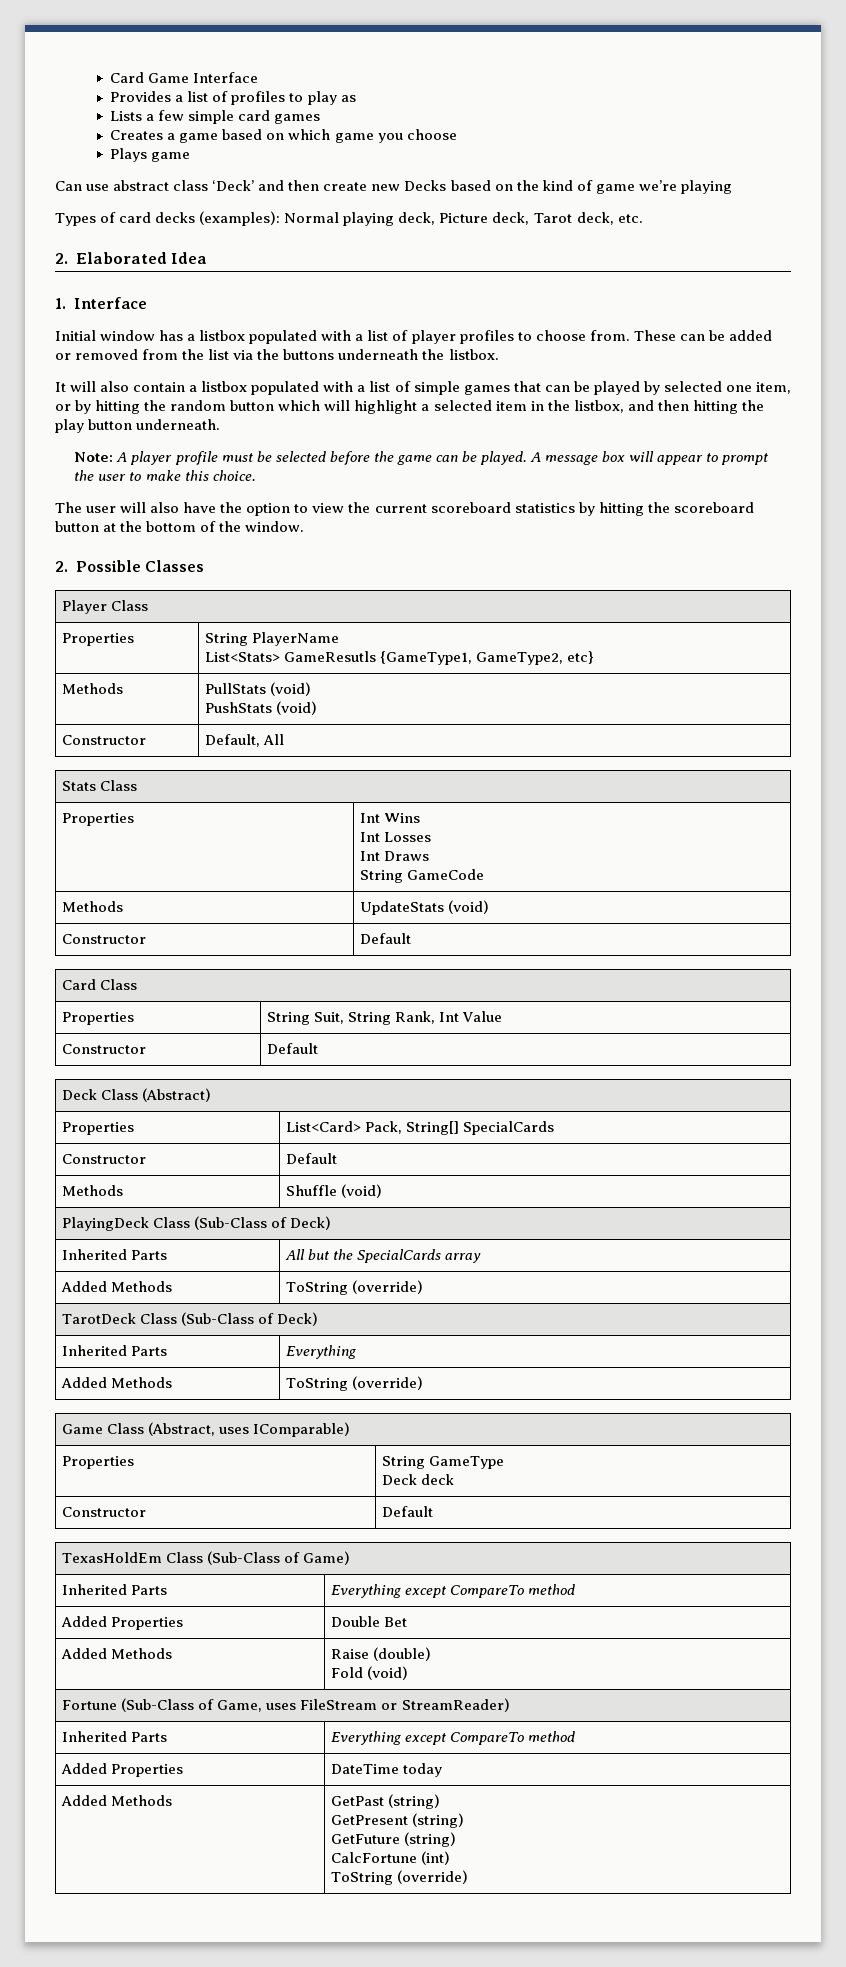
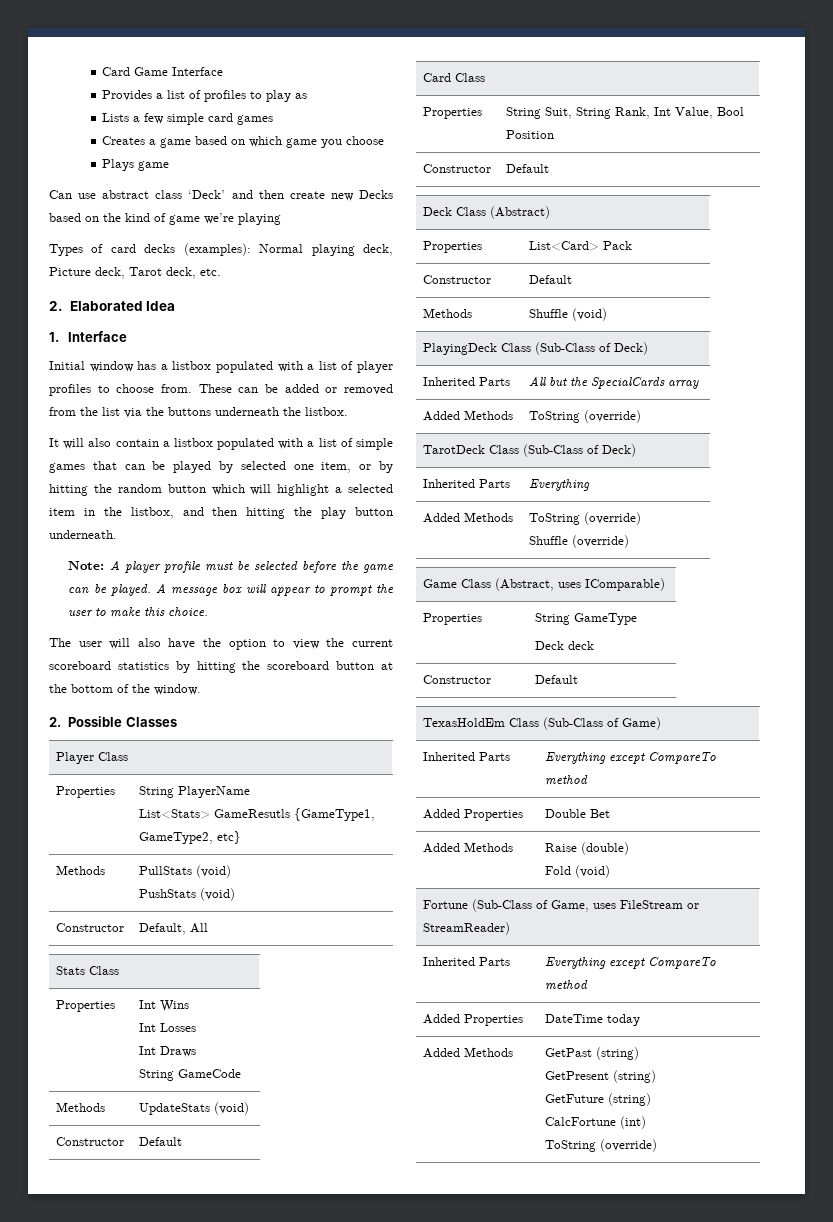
[462,1011,503,1022] Value -> [675,107,745,119] [506,130,555,139] Value, Bool Position
[365,1121,555,1135] Pack, String[] SpecialCards -> [603,241,633,250] Pack
(424, 1383) none -> [529,535,630,548] // Shuffle (override)

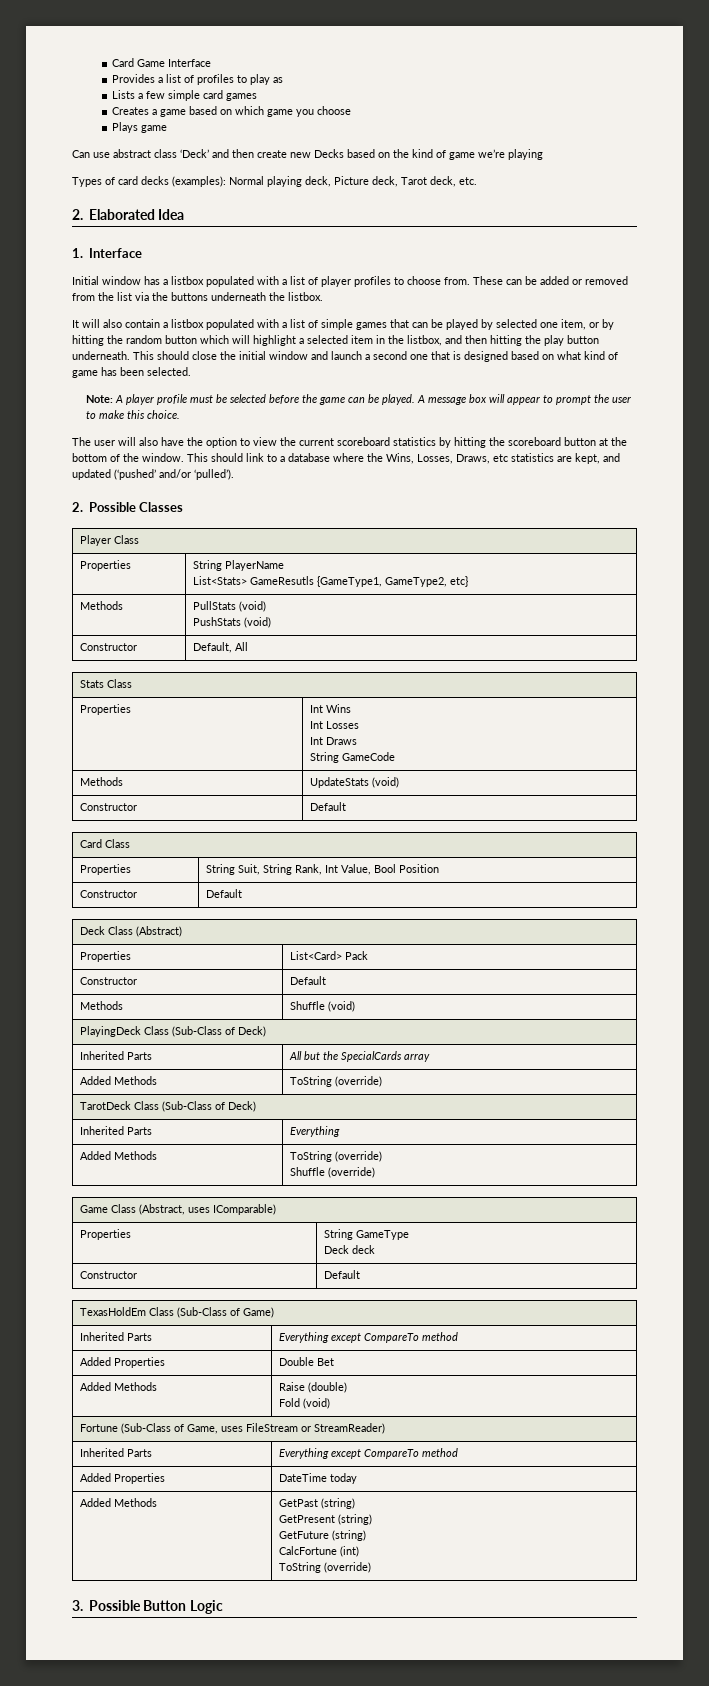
(117, 534) none -> [133,351,618,362] [72,367,191,378] This should close the initial window and launch a second one that is designed based on what kind of game has been selected.
(201, 689) none -> [187,453,620,464] [72,469,234,480] This should link to a database where the Wins, Losses, Draws, etc statistics are kept, and updated (‘pushed’ and/or ‘pulled’).
(658, 1145) none -> [72,1600,224,1614] // 3. Possible Button Logic

